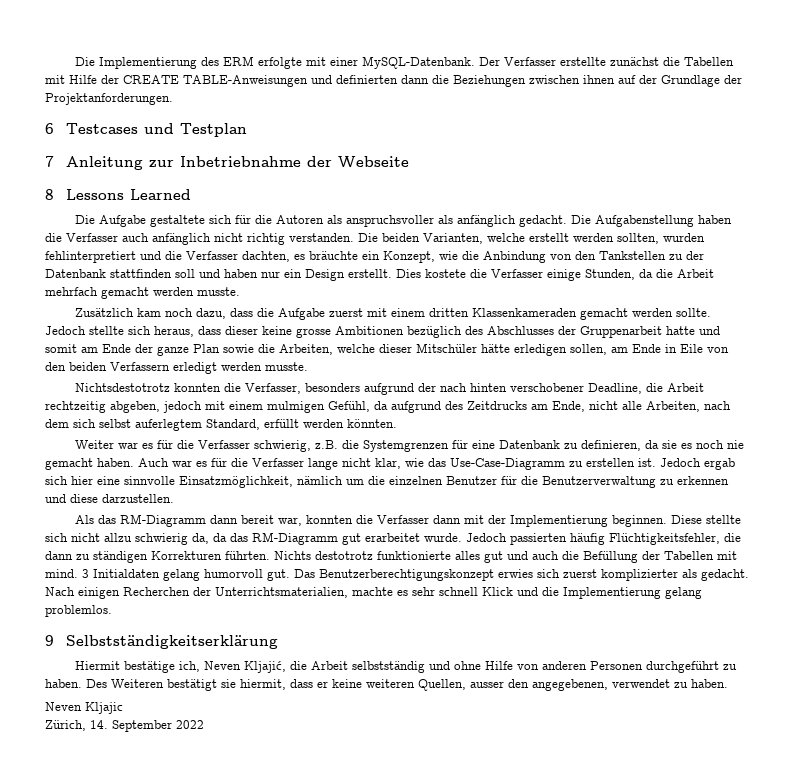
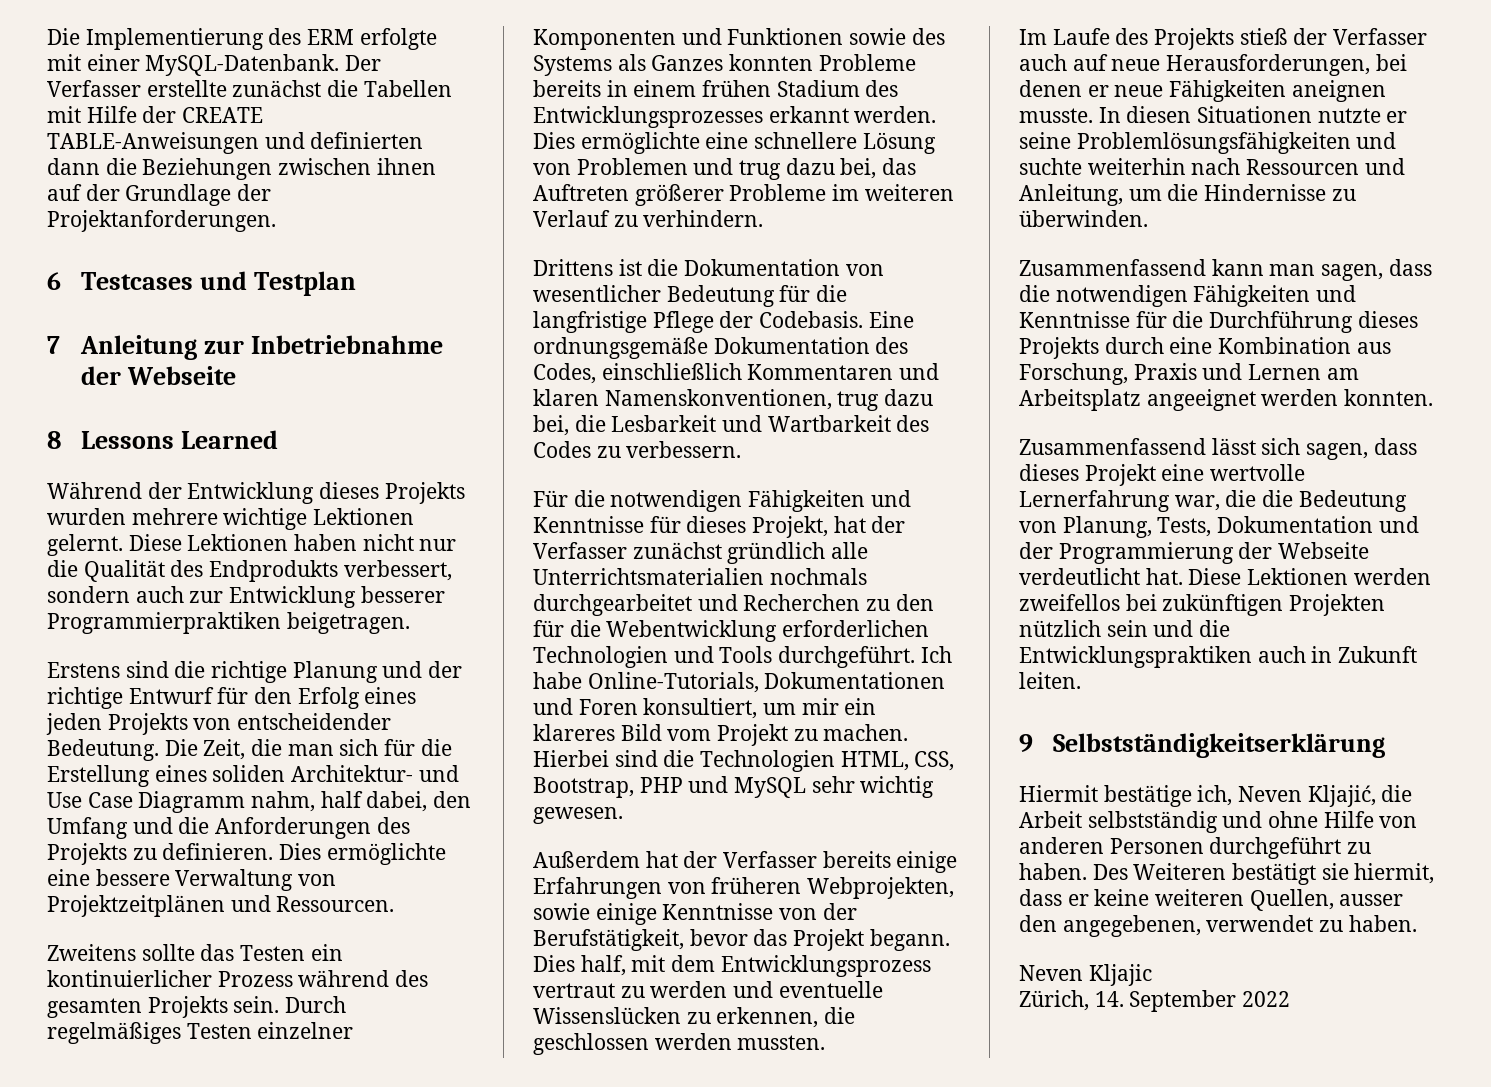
[75,215,733,227] [45,233,705,245] [45,251,704,263] [45,269,714,281] [45,287,240,299] [75,308,712,320] [45,326,720,338] [45,343,729,356] [45,362,308,374] [75,383,705,395] [45,401,731,413] [45,419,397,431] [75,440,745,452] [45,458,735,470] [45,476,729,488] [45,494,174,503] [75,514,742,527] [45,532,741,545] [45,551,737,563] [45,569,749,581] [45,587,702,599] [45,605,112,617] Die Aufgabe gestaltete sich für die Autoren als anspruchsvoller als anfänglich gedacht. Die Aufgabenstellung haben die Verfasser auch anfänglich nicht richtig verstanden. Die beiden Varianten, welche erstellt werden sollten, wurden fehlinterpretiert und die Verfasser dachten, es bräuchte ein Konzept, wie die Anbindung von den Tankstellen zu der Datenbank stattfinden soll und haben nur ein Design erstellt. Dies kostete die Verfasser einige Stunden, da die Arbeit mehrfach gemacht werden musste. // Zusätzlich kam noch dazu, dass die Aufgabe zuerst mit einem dritten Klassenkameraden gemacht werden sollte. Jedoch stellte sich heraus, dass dieser keine grosse Ambitionen bezüglich des Abschlusses der Gruppenarbeit hatte und somit am Ende der ganze Plan sowie die Arbeiten, welche dieser Mitschüler hätte erledigen sollen, am Ende in Eile von den beiden Verfassern erledigt werden musste. // Nichtsdestotrotz konnten die Verfasser, besonders aufgrund der nach hinten verschobener Deadline, die Arbeit rechtzeitig abgeben, jedoch mit einem mulmigen Gefühl, da aufgrund des Zeitdrucks am Ende, nicht alle Arbeiten, nach dem sich selbst auferlegtem Standard, erfüllt werden könnten. // Weiter war es für die Verfasser schwierig, z.B. die Systemgrenzen für eine Datenbank zu definieren, da sie es noch nie gemacht haben. Auch war es für die Verfasser lange nicht klar, wie das Use-Case-Diagramm zu erstellen ist. Jedoch ergab sich hier eine sinnvolle Einsatzmöglichkeit, nämlich um die einzelnen Benutzer für die Benutzerverwaltung zu erkennen und diese darzustellen. // Als das RM-Diagramm dann bereit war, konnten die Verfasser dann mit der Implementierung beginnen. Diese stellte sich nicht allzu schwierig da, da das RM-Diagramm gut erarbeitet wurde. Jedoch passierten häufig Flüchtigkeitsfehler, die dann zu ständigen Korrekturen führten. Nichts destotrotz funktionierte alles gut und auch die Befüllung der Tabellen mit mind. 3 Initialdaten gelang humorvoll gut. Das Benutzerberechtigungskonzept erwies sich zuerst komplizierter als gedacht. Nach einigen Recherchen der Unterrichtsmaterialien, machte es sehr schnell Klick und die Implementierung gelang problemlos. -> [47,482,465,504] [47,508,415,530] [47,534,457,556] [47,560,452,582] [47,586,445,608] [47,612,410,634] [47,661,463,683] [47,687,417,709] [46,713,392,735] [47,739,452,761] [47,765,459,787] [47,791,472,813] [47,817,410,839] [47,843,446,865] [47,869,337,891] [47,895,395,917] [47,944,343,961] [47,970,429,987] [47,996,347,1018] [47,1022,354,1044] [533,28,945,50] [533,54,916,76] [533,80,899,97] [533,106,937,128] [533,132,936,154] [533,158,917,180] [533,184,954,206] [533,210,764,227] [533,259,884,276] [533,285,848,307] [533,311,914,333] [533,337,909,359] [533,363,940,384] [533,389,934,411] [533,415,930,436] [533,441,742,458] [533,490,911,512] [533,516,906,538] [533,542,869,564] [533,568,867,585] [533,594,934,616] [533,620,930,642] [533,646,952,668] [533,672,946,693] [533,698,877,719] [533,724,909,746] [533,750,955,772] [533,776,935,798] [533,807,623,824] [533,851,958,873] [533,877,955,899] [533,903,857,925] [533,929,950,951] [533,955,931,977] [533,981,883,998] [533,1007,856,1028] [533,1033,826,1055] [1019,28,1428,50] [1019,54,1407,76] [1019,80,1386,102] [1019,106,1408,123] [1019,132,1397,154] [1019,158,1405,175] [1019,184,1356,206] [1019,210,1148,227] [1019,259,1432,281] [1019,285,1357,307] [1019,311,1418,333] [1019,337,1391,359] [1019,363,1359,385] [1019,389,1434,411] [1019,438,1417,460] [1019,464,1306,486] [1019,490,1407,512] [1019,516,1419,538] [1019,542,1370,564] [1019,568,1431,585] [1019,594,1386,616] [1019,620,1231,637] [1019,646,1418,668] [1019,672,1081,689] Während der Entwicklung dieses Projekts wurden mehrere wichtige Lektionen gelernt. Diese Lektionen haben nicht nur die Qualität des Endprodukts verbessert, sondern auch zur Entwicklung besserer Programmierpraktiken beigetragen. // Erstens sind die richtige Planung und der richtige Entwurf für den Erfolg eines jeden Projekts von entscheidender Bedeutung. Die Zeit, die man sich für die Erstellung eines soliden Architektur- und Use Case Diagramm nahm, half dabei, den Umfang und die Anforderungen des Projekts zu definieren. Dies ermöglichte eine bessere Verwaltung von Projektzeitplänen und Ressourcen. // Zweitens sollte das Testen ein kontinuierlicher Prozess während des gesamten Projekts sein. Durch regelmäßiges Testen einzelner Komponenten und Funktionen sowie des Systems als Ganzes konnten Probleme bereits in einem frühen Stadium des Entwicklungsprozesses erkannt werden. Dies ermöglichte eine schnellere Lösung von Problemen und trug dazu bei, das Auftreten größerer Probleme im weiteren Verlauf zu verhindern. // Drittens ist die Dokumentation von wesentlicher Bedeutung für die langfristige Pflege der Codebasis. Eine ordnungsgemäße Dokumentation des Codes, einschließlich Kommentaren und klaren Namenskonventionen, trug dazu bei, die Lesbarkeit und Wartbarkeit des Codes zu verbessern. // Für die notwendigen Fähigkeiten und Kenntnisse für dieses Projekt, hat der Verfasser zunächst gründlich alle Unterrichtsmaterialien nochmals durchgearbeitet und Recherchen zu den für die Webentwicklung erforderlichen Technologien und Tools durchgeführt. Ich habe Online-Tutorials, Dokumentationen und Foren konsultiert, um mir ein klareres Bild vom Projekt zu machen. Hierbei sind die Technologien HTML, CSS, Bootstrap, PHP und MySQL sehr wichtig gewesen. // Außerdem hat der Verfasser bereits einige Erfahrungen von früheren Webprojekten, sowie einige Kenntnisse von der Berufstätigkeit, bevor das Projekt begann. Dies half, mit dem Entwicklungsprozess vertraut zu werden und eventuelle Wissenslücken zu erkennen, die geschlossen werden mussten. // Im Laufe des Projekts stieß der Verfasser auch auf neue Herausforderungen, bei denen er neue Fähigkeiten aneignen musste. In diesen Situationen nutzte er seine Problemlösungsfähigkeiten und suchte weiterhin nach Ressourcen und Anleitung, um die Hindernisse zu überwinden. // Zusammenfassend kann man sagen, dass die notwendigen Fähigkeiten und Kenntnisse für die Durchführung dieses Projekts durch eine Kombination aus Forschung, Praxis und Lernen am Arbeitsplatz angeeignet werden konnten. // Zusammenfassend lässt sich sagen, dass dieses Projekt eine wertvolle Lernerfahrung war, die die Bedeutung von Planung, Tests, Dokumentation und der Programmierung der Webseite verdeutlicht hat. Diese Lektionen werden zweifellos bei zukünftigen Projekten nützlich sein und die Entwicklungspraktiken auch in Zukunft leiten.

